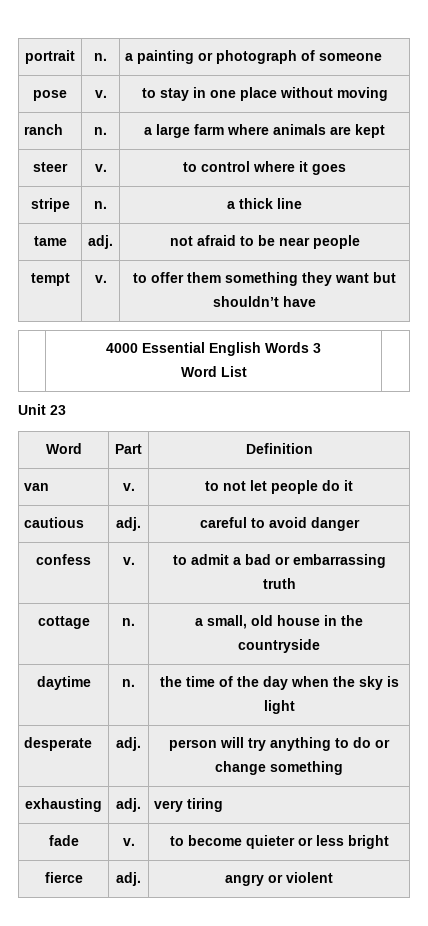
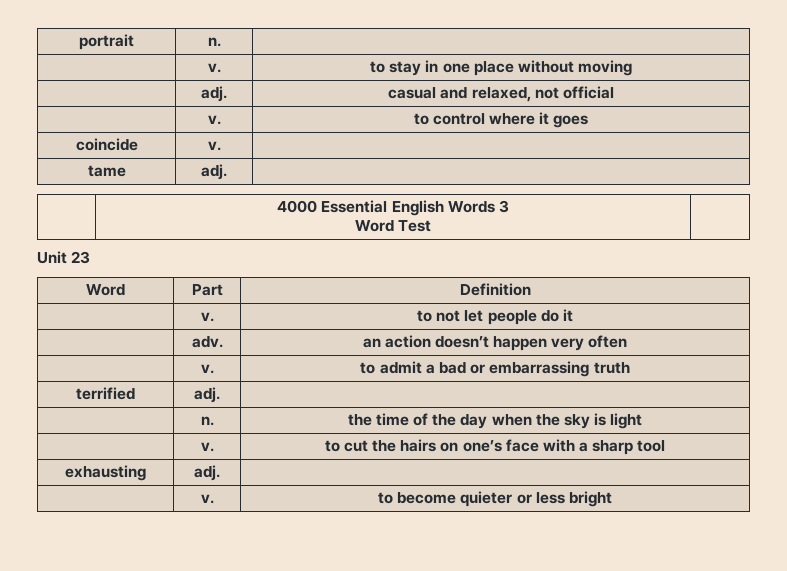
[125,50,383,64] [33,90,67,101] a painting or photograph of someone // pose -> (221, 42) //
[24,124,64,135] [94,127,107,135] [144,124,385,138] [33,162,68,172] ranch | n. | a large farm where animals are kept // steer -> [201,86,227,102] [388,86,614,102] | adj. | casual and relaxed, not official //
[30,198,70,212] [94,201,107,209] [227,198,302,209] [33,236,67,246] [88,235,113,249] [169,235,360,249] [30,273,70,286] [94,275,107,283] [133,272,396,286] [213,296,316,307] stripe | n. | a thick line // tame | adj. | not afraid to be near people // tempt | v. | to offer them something they want but shouldn’t have -> [75,138,138,151] [207,141,221,151] [87,165,126,177] [201,164,227,180] coincide | v. | // tame | adj. |
[220,366,247,377] List -> [398,220,432,232] Test
[24,483,50,491] van -> (531, 289) none
[24,517,85,528] [116,517,141,531] [199,517,360,531] [36,554,91,565] cautious | adj. | careful to avoid danger // confess -> [191,336,223,348] [362,335,628,351] | adv. | an action doesn’t happen very often //
[37,616,90,629] [122,618,135,626] [195,615,363,629] [238,639,320,653] [36,676,91,690] cottage | n. | a small, old house in the countryside // daytime -> [76,387,135,400] [194,387,220,403] terrified | adj. | //
[24,737,93,751] [116,737,141,751] [169,737,390,751] [215,761,343,775] desperate | adj. | person will try anything to do or change something -> [200,442,214,452] [324,439,666,455] | v. | to cut the hairs on one’s face with a sharp tool
[154,798,224,812] [48,835,79,846] very tiring // fade -> (220, 473) //
[44,872,83,883] [116,872,141,886] [225,872,333,886] // fierce | adj. | angry or violent -> (612, 499) none

